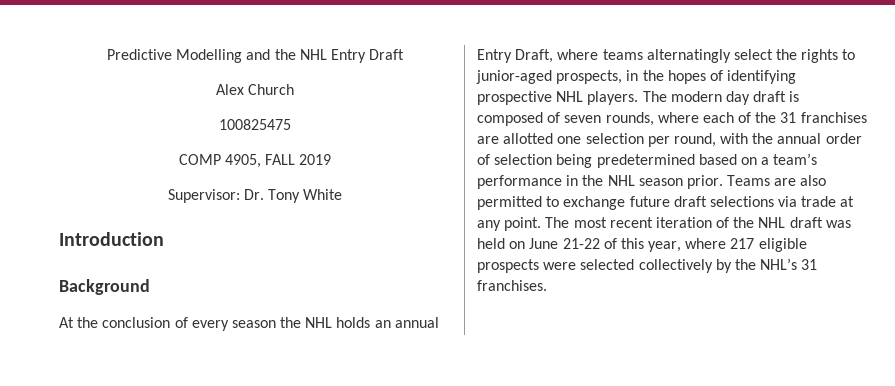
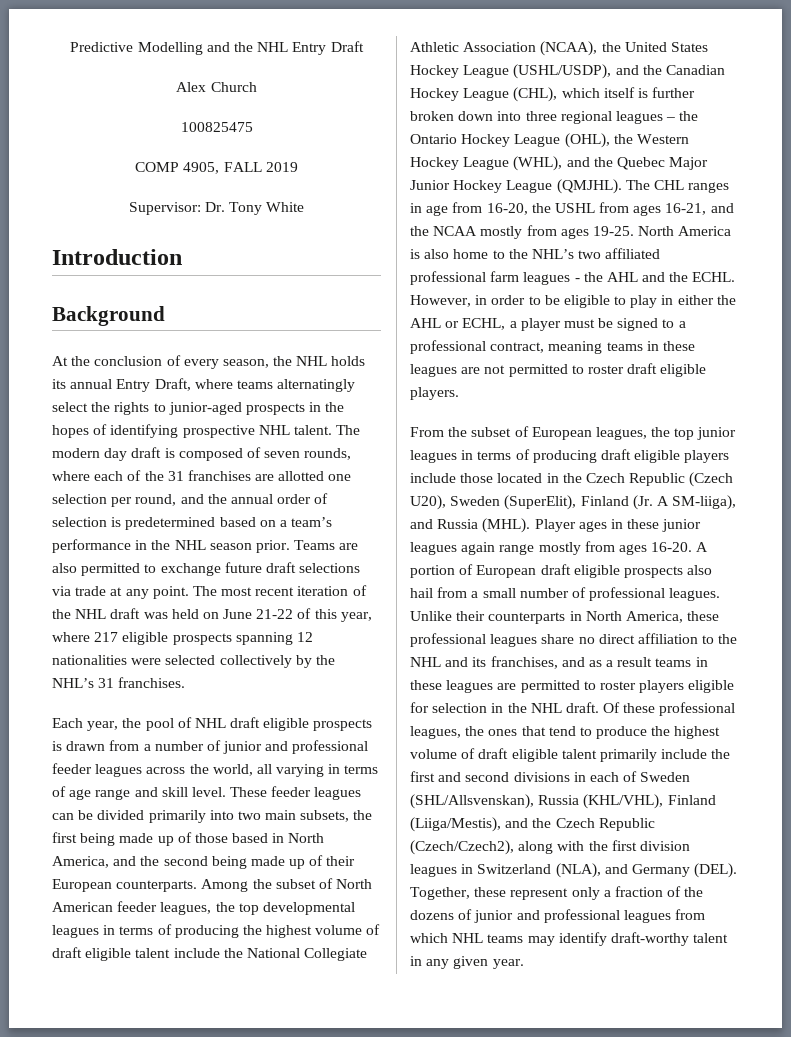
[231,320,276,328] season -> [222,359,269,368] season,
[374,320,391,328] an -> [52,379,66,389] its
[556,70,623,84] prospects, -> [245,403,305,415] prospects
[587,91,639,105] players. -> [293,425,332,435] talent.
[720,133,749,144] with -> [180,494,204,504] and
[556,154,593,168] being -> [111,517,122,527] is
(539, 266) none -> [235,632,313,645] [52,655,127,665] spanning 12 nationalities
(547, 285) none -> [52,717,373,731] [52,740,369,754] [52,763,379,777] [52,786,362,800] [52,810,373,823] [52,832,325,846] [52,855,356,869] [52,878,373,892] [52,901,355,915] [52,924,381,938] [52,947,368,961] [410,41,708,56] [410,64,725,79] [410,87,696,102] [410,111,699,124] [410,133,689,148] [410,156,709,171] [410,179,730,194] [410,202,734,216] [410,225,732,239] [410,248,661,259] [410,271,736,285] [410,295,736,308] [410,318,686,331] [410,340,695,354] [410,363,707,377] [410,387,459,400] [410,426,737,440] [410,449,730,463] [410,472,734,487] [410,495,737,510] [410,518,702,533] [410,541,709,555] [410,564,713,578] [410,587,721,601] [410,611,720,624] [410,633,738,647] [410,656,708,669] [410,680,735,693] [410,702,736,716] [410,726,721,739] [410,748,731,762] [410,771,691,782] [410,794,716,809] [410,817,655,832] [410,840,690,855] [410,863,738,878] [410,886,704,900] [410,909,706,923] [410,932,729,946] [410,956,524,969] // Each year, the pool of NHL draft eligible prospects is drawn from a number of junior and professional feeder leagues across the world, all varying in terms of age range and skill level. These feeder leagues can be divided primarily into two main subsets, the first being made up of those based in North America, and the second being made up of their European counterparts. Among the subset of North American feeder leagues, the top developmental leagues in terms of producing the highest volume of draft eligible talent include the National Collegiate Athletic Association (NCAA), the United States Hockey League (USHL/USDP), and the Canadian Hockey League (CHL), which itself is further broken down into three regional leagues – the Ontario Hockey League (OHL), the Western Hockey League (WHL), and the Quebec Major Junior Hockey League (QMJHL). The CHL ranges in age from 16-20, the USHL from ages 16-21, and the NCAA mostly from ages 19-25. North America is also home to the NHL’s two affiliated professional farm leagues - the AHL and the ECHL. However, in order to be eligible to play in either the AHL or ECHL, a player must be signed to a professional contract, meaning teams in these leagues are not permitted to roster draft eligible players. // From the subset of European leagues, the top junior leagues in terms of producing draft eligible players include those located in the Czech Republic (Czech U20), Sweden (SuperElit), Finland (Jr. A SM-liiga), and Russia (MHL). Player ages in these junior leagues again range mostly from ages 16-20. A portion of European draft eligible prospects also hail from a small number of professional leagues. Unlike their counterparts in North America, these professional leagues share no direct affiliation to the NHL and its franchises, and as a result teams in these leagues are permitted to roster players eligible for selection in the NHL draft. Of these professional leagues, the ones that tend to produce the highest volume of draft eligible talent primarily include the first and second divisions in each of Sweden (SHL/Allsvenskan), Russia (KHL/VHL), Finland (Liiga/Mestis), and the Czech Republic (Czech/Czech2), along with the first division leagues in Switzerland (NLA), and Germany (DEL). Together, these represent only a fraction of the dozens of junior and professional leagues from which NHL teams may identify draft-worthy talent in any given year.

